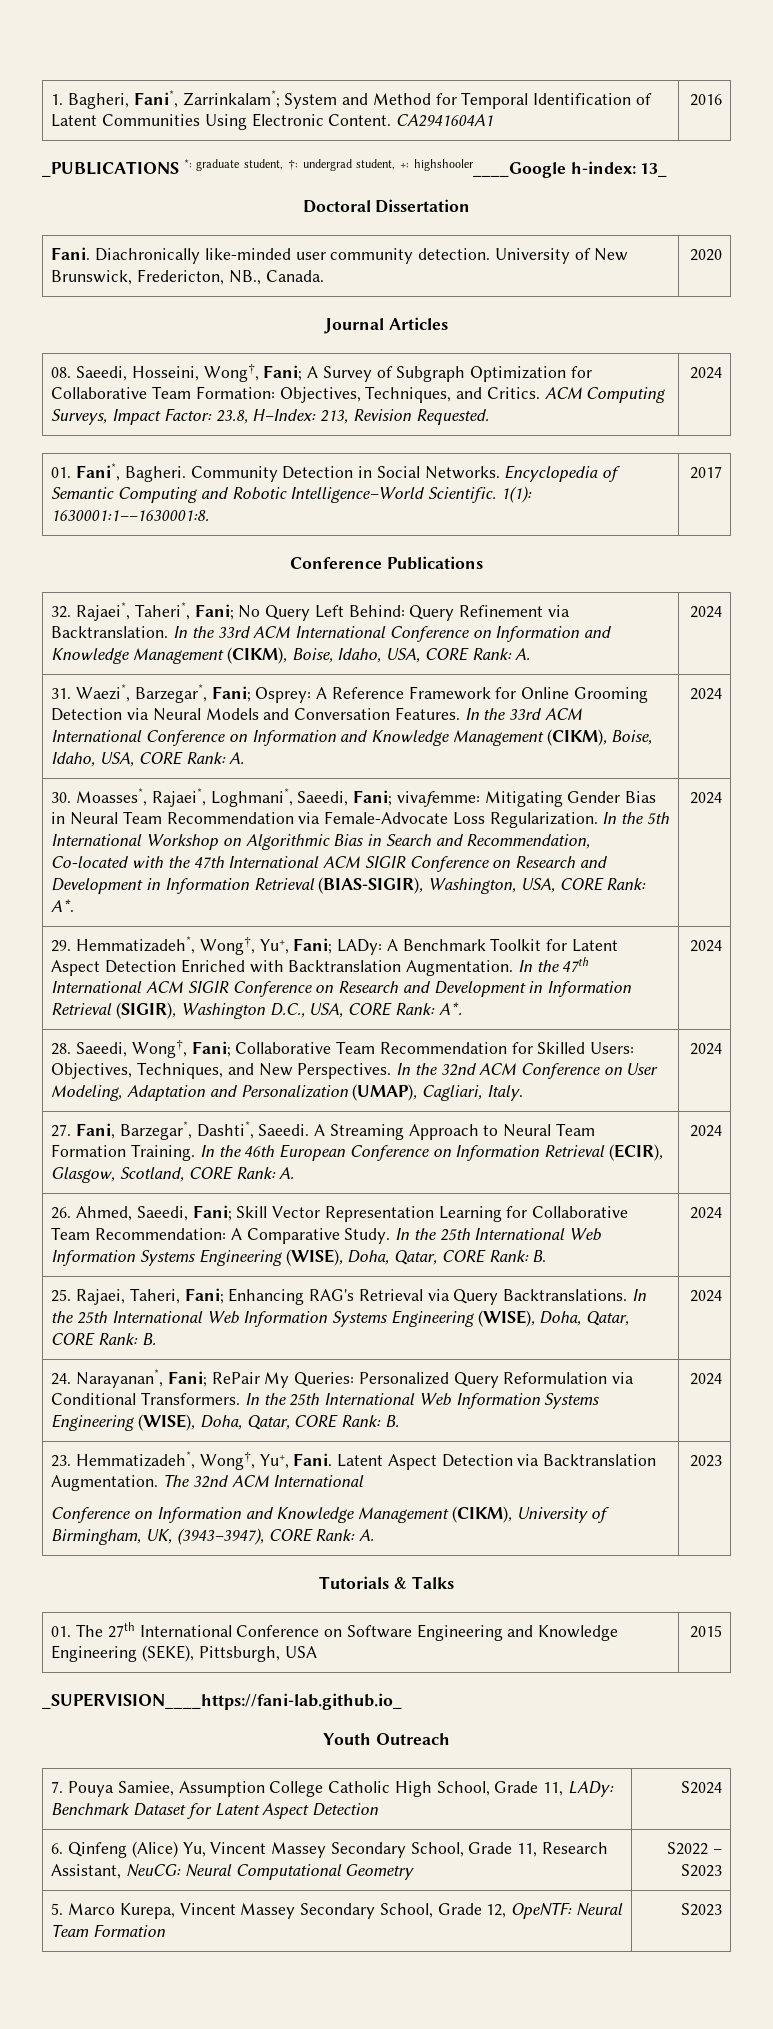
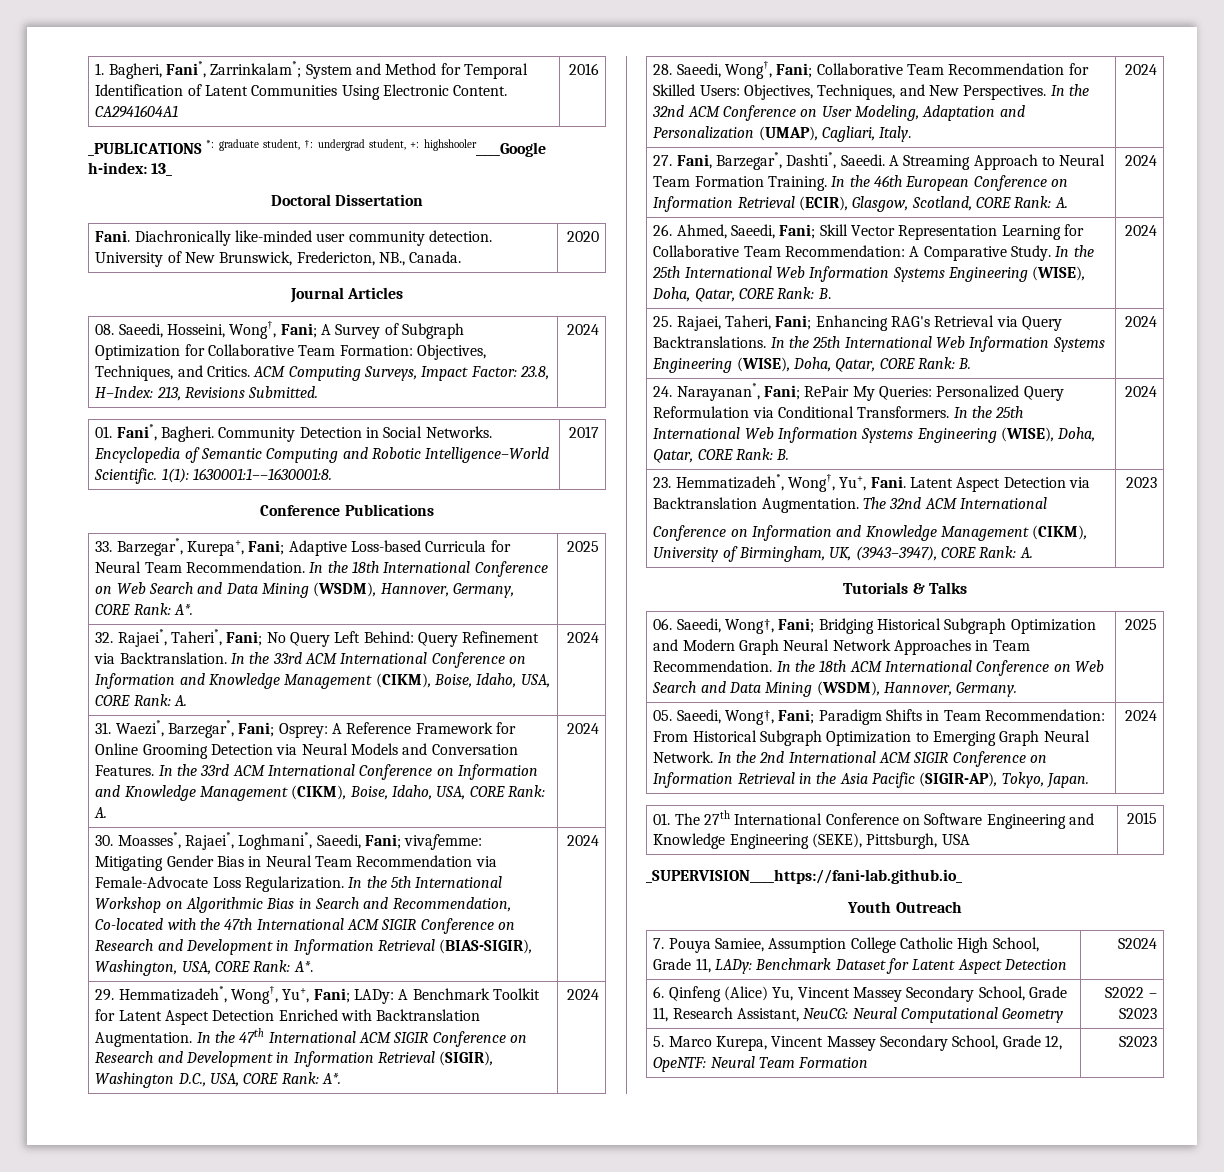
[352,409,489,425] Revision Requested. -> [185,386,319,398] Revisions Submitted.
(483, 563) none -> [95,538,511,556] [95,561,548,577] [95,582,515,598] [95,603,194,615] [566,541,599,552] // 33. Barzegar*, Kurepa+, Fani; Adaptive Loss-based Curricula for Neural Team Recommendation. In the 18th International Conference on Web Search and Data Mining (WSDM), Hannover, Germany, CORE Rank: A*. | 2025
(454, 1582) none -> [653,618,1096,634] [653,639,1030,655] [653,660,1105,676] [652,681,1018,697] [1124,619,1157,630] [653,709,1106,725] [653,730,1090,746] [653,751,1048,767] [653,772,1090,788] [1124,710,1157,721] // 06. Saeedi, Wong†, Fani; Bridging Historical Subgraph Optimization and Modern Graph Neural Network Approaches in Team Recommendation. In the 18th ACM International Conference on Web Search and Data Mining (WSDM), Hannover, Germany. | 2025 // 05. Saeedi, Wong†, Fani; Paradigm Shifts in Team Recommendation: From Historical Subgraph Optimization to Emerging Graph Neural Network. In the 2nd International ACM SIGIR Conference on Information Retrieval in the Asia Pacific (SIGIR-AP), Tokyo, Japan. | 2024

